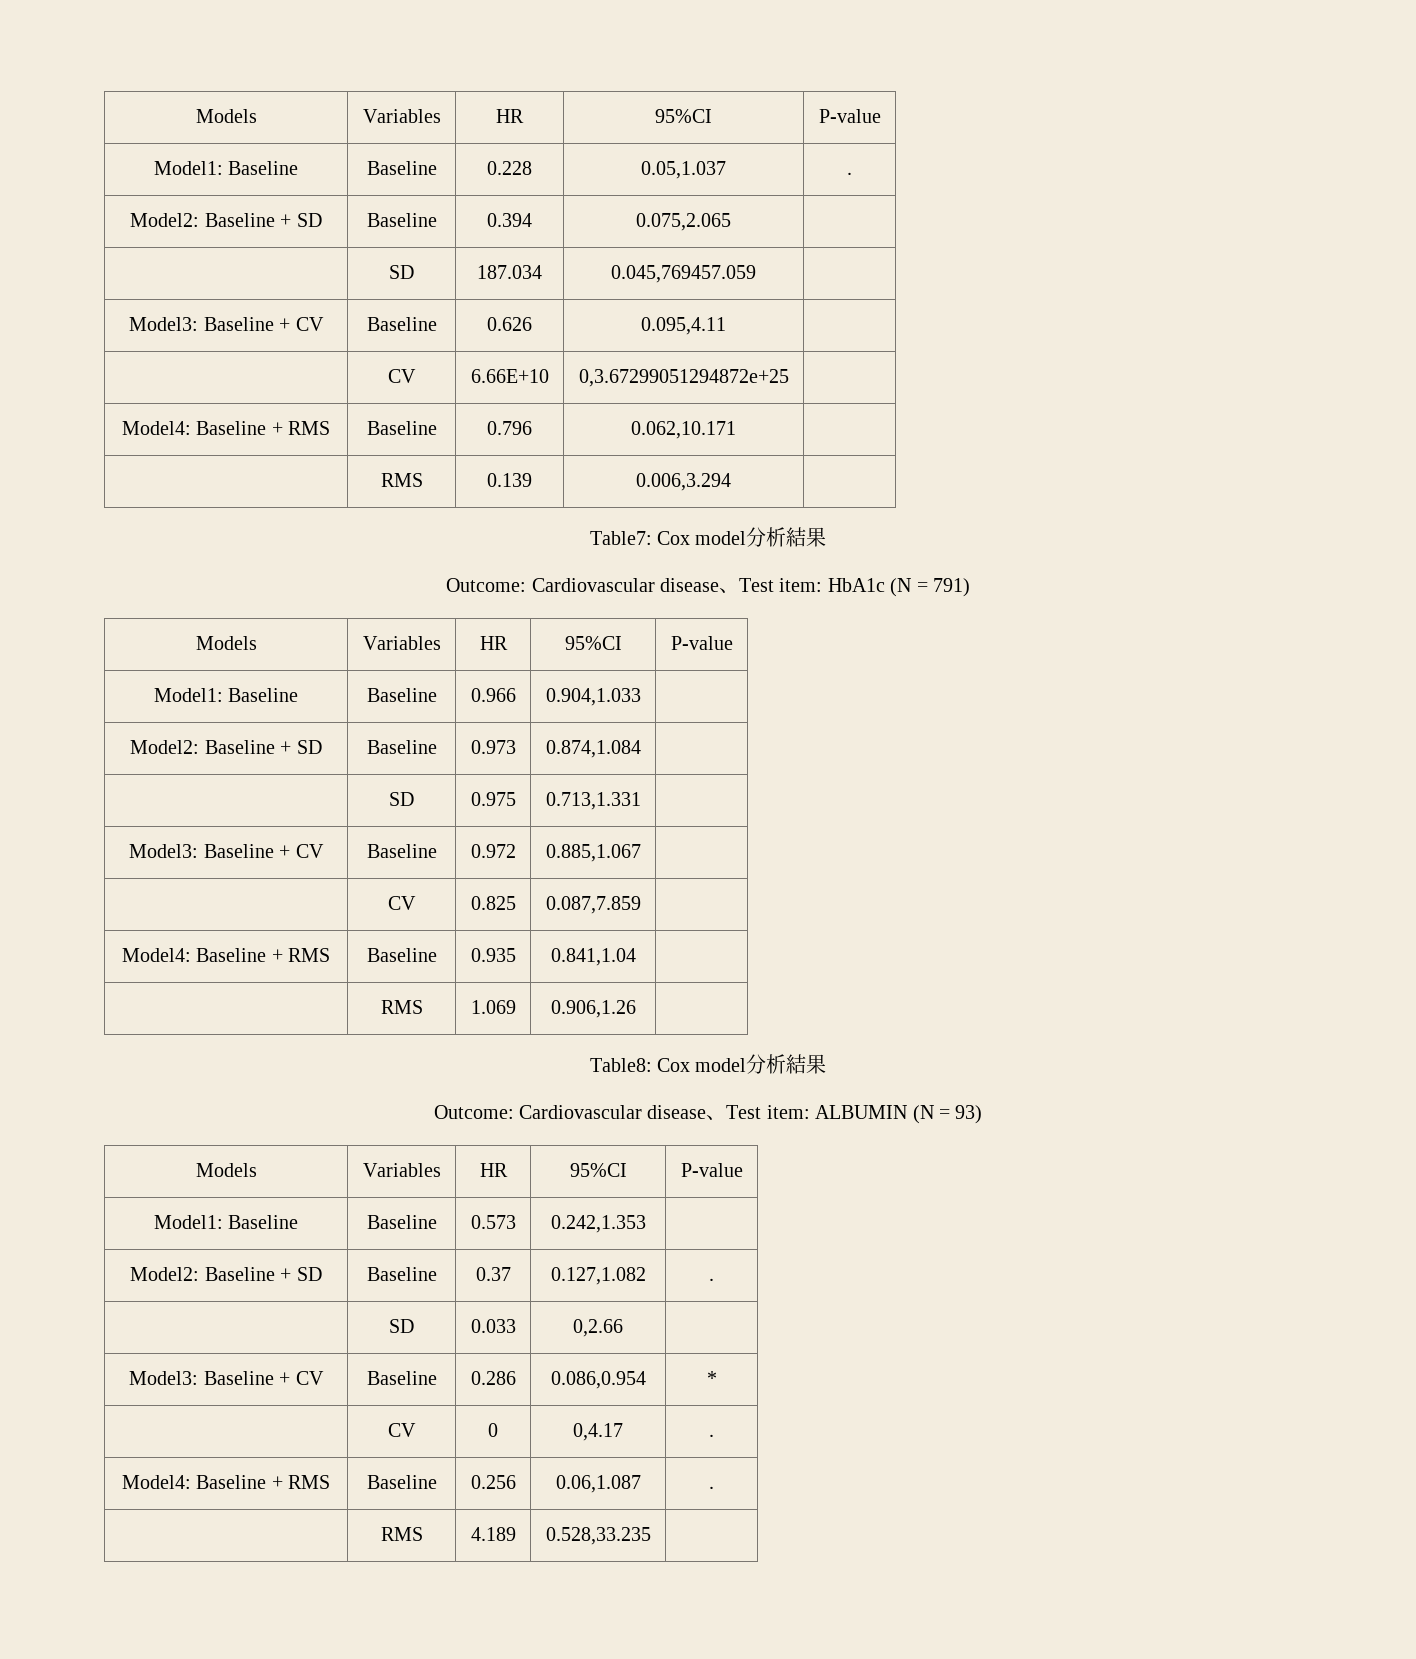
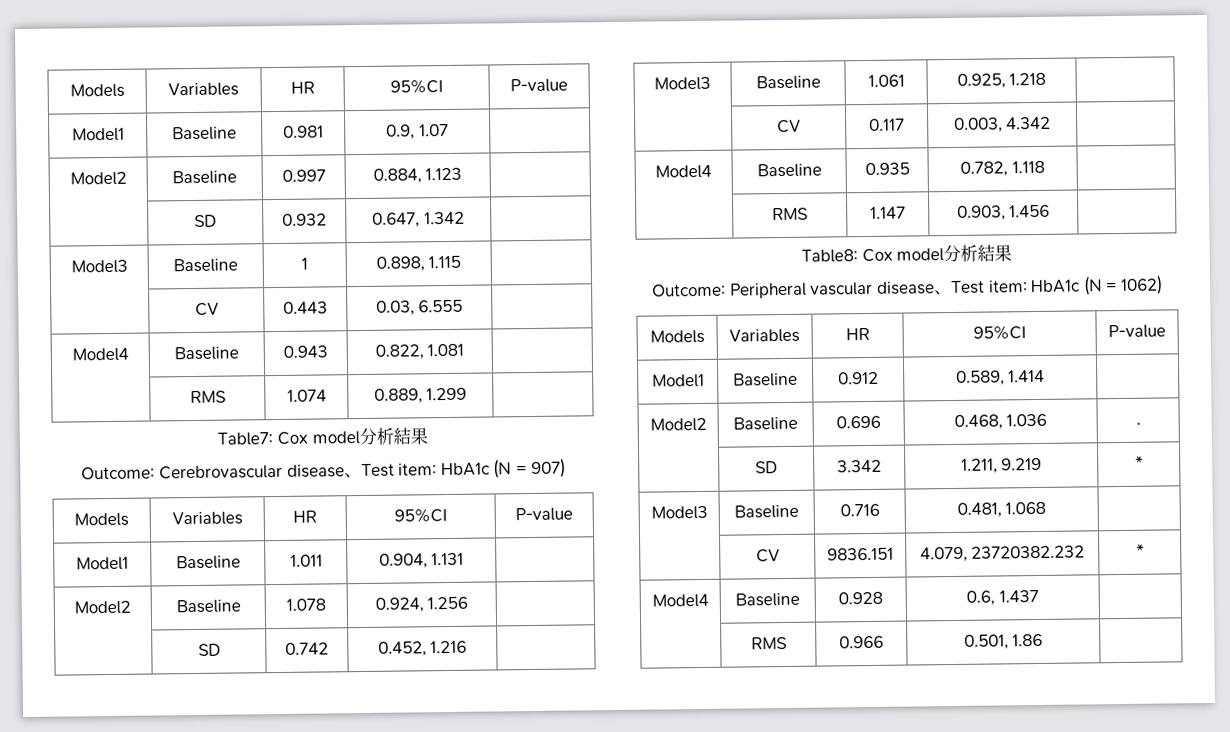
[195,109,257,123] [362,109,441,123] [496,109,524,123] [655,109,712,123] [818,109,881,123] [153,161,299,175] [366,161,437,175] [487,161,532,175] [641,161,726,179] [847,172,852,175] [130,213,322,227] [366,213,437,227] [487,213,532,227] [636,213,731,231] [389,265,414,279] [477,265,542,279] [611,265,756,283] [129,317,324,331] [366,317,437,331] [487,317,532,331] [641,317,726,335] [388,369,416,383] [470,369,549,383] [578,369,789,387] [121,421,331,435] [366,421,437,435] [487,421,532,435] [631,421,736,439] [380,473,423,487] [487,473,532,487] [636,473,731,491] Models | Variables | HR | 95%CI | P-value // Model1: Baseline | Baseline | 0.228 | 0.05,1.037 | . // Model2: Baseline + SD | Baseline | 0.394 | 0.075,2.065 | // | SD | 187.034 | 0.045,769457.059 | // Model3: Baseline + CV | Baseline | 0.626 | 0.095,4.11 | // | CV | 6.66E+10 | 0,3.67299051294872e+25 | // Model4: Baseline + RMS | Baseline | 0.796 | 0.062,10.171 | // | RMS | 0.139 | 0.006,3.294 -> [69,83,125,98] [168,82,239,97] [290,81,315,94] [390,79,443,94] [510,78,568,93] [71,127,125,142] [172,126,237,141] [283,125,324,138] [386,123,449,140] [69,171,127,186] [172,170,237,185] [281,169,326,182] [372,167,463,184] [194,214,218,227] [282,213,327,226] [372,211,465,228] [70,259,128,274] [173,258,238,273] [301,257,308,270] [375,255,462,272] [194,302,219,316] [283,301,328,314] [375,299,464,316] [71,347,129,362] [174,346,239,361] [283,345,328,358] [374,343,465,360] [189,390,226,404] [286,389,327,402] [373,387,468,404] Models | Variables | HR | 95%CI | P-value // Model1 | Baseline | 0.981 | 0.9, 1.07 | // Model2 | Baseline | 0.997 | 0.884, 1.123 | // | SD | 0.932 | 0.647, 1.342 | // Model3 | Baseline | 1 | 0.898, 1.115 | // | CV | 0.443 | 0.03, 6.555 | // Model4 | Baseline | 0.943 | 0.822, 1.081 | // | RMS | 1.074 | 0.889, 1.299
[531,578,970,597] [195,636,257,650] [362,636,441,650] [479,636,508,650] [564,636,622,650] [670,636,733,650] [153,688,299,702] [366,688,437,702] [470,688,516,702] [545,688,641,706] [130,740,322,754] [366,740,437,754] [470,740,516,754] [545,740,641,758] [389,792,414,806] [470,792,516,806] [545,792,641,810] [129,844,324,858] [366,844,437,858] [470,844,516,858] [545,844,641,862] [388,896,416,910] [470,896,516,910] [545,896,641,914] [121,948,331,962] Cardiovascular disease、Test item: HbA1c (N = 791) // Models | Variables | HR | 95%CI | P-value // Model1: Baseline | Baseline | 0.966 | 0.904,1.033 | // Model2: Baseline + SD | Baseline | 0.973 | 0.874,1.084 | // | SD | 0.975 | 0.713,1.331 | // Model3: Baseline + CV | Baseline | 0.972 | 0.885,1.067 | // | CV | 0.825 | 0.087,7.859 | // Model4: Baseline + RMS -> [159,458,566,480] [74,512,129,527] [171,511,243,526] [293,510,317,523] [394,508,447,523] [515,507,573,522] [76,556,129,571] [175,555,241,570] [289,554,323,567] [378,552,465,569] [74,600,131,615] [175,599,241,614] [286,598,326,611] [374,596,469,613] [197,643,221,656] [285,642,329,655] [377,640,468,657] [654,76,711,91] [755,75,821,90] [867,74,905,87] [956,72,1047,89] [777,119,801,134] [869,118,905,131] [953,116,1052,133] [655,164,712,179] Cerebrovascular disease、Test item: HbA1c (N = 907) // Models | Variables | HR | 95%CI | P-value // Model1 | Baseline | 1.011 | 0.904, 1.131 | // Model2 | Baseline | 1.078 | 0.924, 1.256 | // | SD | 0.742 | 0.452, 1.216 | // Model3 | Baseline | 1.061 | 0.925, 1.218 | // | CV | 0.117 | 0.003, 4.342 | // Model4
[550,948,636,966] [380,1000,423,1014] [470,1000,516,1014] [550,1000,636,1018] 0.841,1.04 | // | RMS | 1.069 | 0.906,1.26 -> [960,160,1045,177] [772,207,808,221] [870,206,906,219] [956,204,1051,221] 0.782, 1.118 | // | RMS | 1.147 | 0.903, 1.456
[519,1105,983,1124] [195,1163,257,1177] [362,1163,441,1177] [479,1163,508,1177] [569,1163,627,1177] [680,1163,743,1177] [153,1215,299,1229] [366,1215,437,1229] [470,1215,516,1229] [550,1215,646,1233] [130,1267,322,1281] [366,1267,437,1281] [475,1267,511,1281] [550,1267,646,1285] [709,1278,714,1281] [389,1319,414,1333] [470,1319,516,1333] [573,1319,623,1337] [129,1371,324,1385] [366,1371,437,1385] [470,1371,516,1385] [550,1371,646,1389] [706,1371,717,1385] [388,1423,416,1437] [488,1423,498,1437] [573,1423,623,1441] [709,1434,714,1437] [121,1475,331,1489] [366,1475,437,1489] [470,1475,516,1489] [555,1475,641,1493] [709,1486,714,1489] [380,1527,423,1541] [470,1527,516,1541] [545,1527,651,1545] Cardiovascular disease、Test item: ALBUMIN (N = 93) // Models | Variables | HR | 95%CI | P-value // Model1: Baseline | Baseline | 0.573 | 0.242,1.353 | // Model2: Baseline + SD | Baseline | 0.37 | 0.127,1.082 | . // | SD | 0.033 | 0,2.66 | // Model3: Baseline + CV | Baseline | 0.286 | 0.086,0.954 | * // | CV | 0 | 0,4.17 | . // Model4: Baseline + RMS | Baseline | 0.256 | 0.06,1.087 | . // | RMS | 4.189 | 0.528,33.235 -> [729,275,1163,299] [649,329,705,344] [729,328,800,343] [845,327,870,341] [973,325,1026,340] [1108,324,1166,339] [651,373,705,388] [733,372,798,387] [838,371,879,385] [955,369,1046,386] [649,417,707,432] [733,416,798,431] [836,415,881,429] [953,413,1048,430] [1135,422,1141,425] [755,461,778,474] [837,459,882,473] [960,457,1043,474] [1134,455,1144,469] [650,505,708,520] [734,504,799,519] [839,503,880,517] [956,501,1047,518] [755,549,780,563] [827,547,894,561] [919,545,1086,563] [1135,543,1145,557] [651,593,709,608] [735,592,800,607] [838,591,883,605] [966,589,1039,606] [750,636,787,650] [839,635,884,649] [963,633,1044,650] Peripheral vascular disease、Test item: HbA1c (N = 1062) // Models | Variables | HR | 95%CI | P-value // Model1 | Baseline | 0.912 | 0.589, 1.414 | // Model2 | Baseline | 0.696 | 0.468, 1.036 | . // | SD | 3.342 | 1.211, 9.219 | * // Model3 | Baseline | 0.716 | 0.481, 1.068 | // | CV | 9836.151 | 4.079, 23720382.232 | * // Model4 | Baseline | 0.928 | 0.6, 1.437 | // | RMS | 0.966 | 0.501, 1.86

